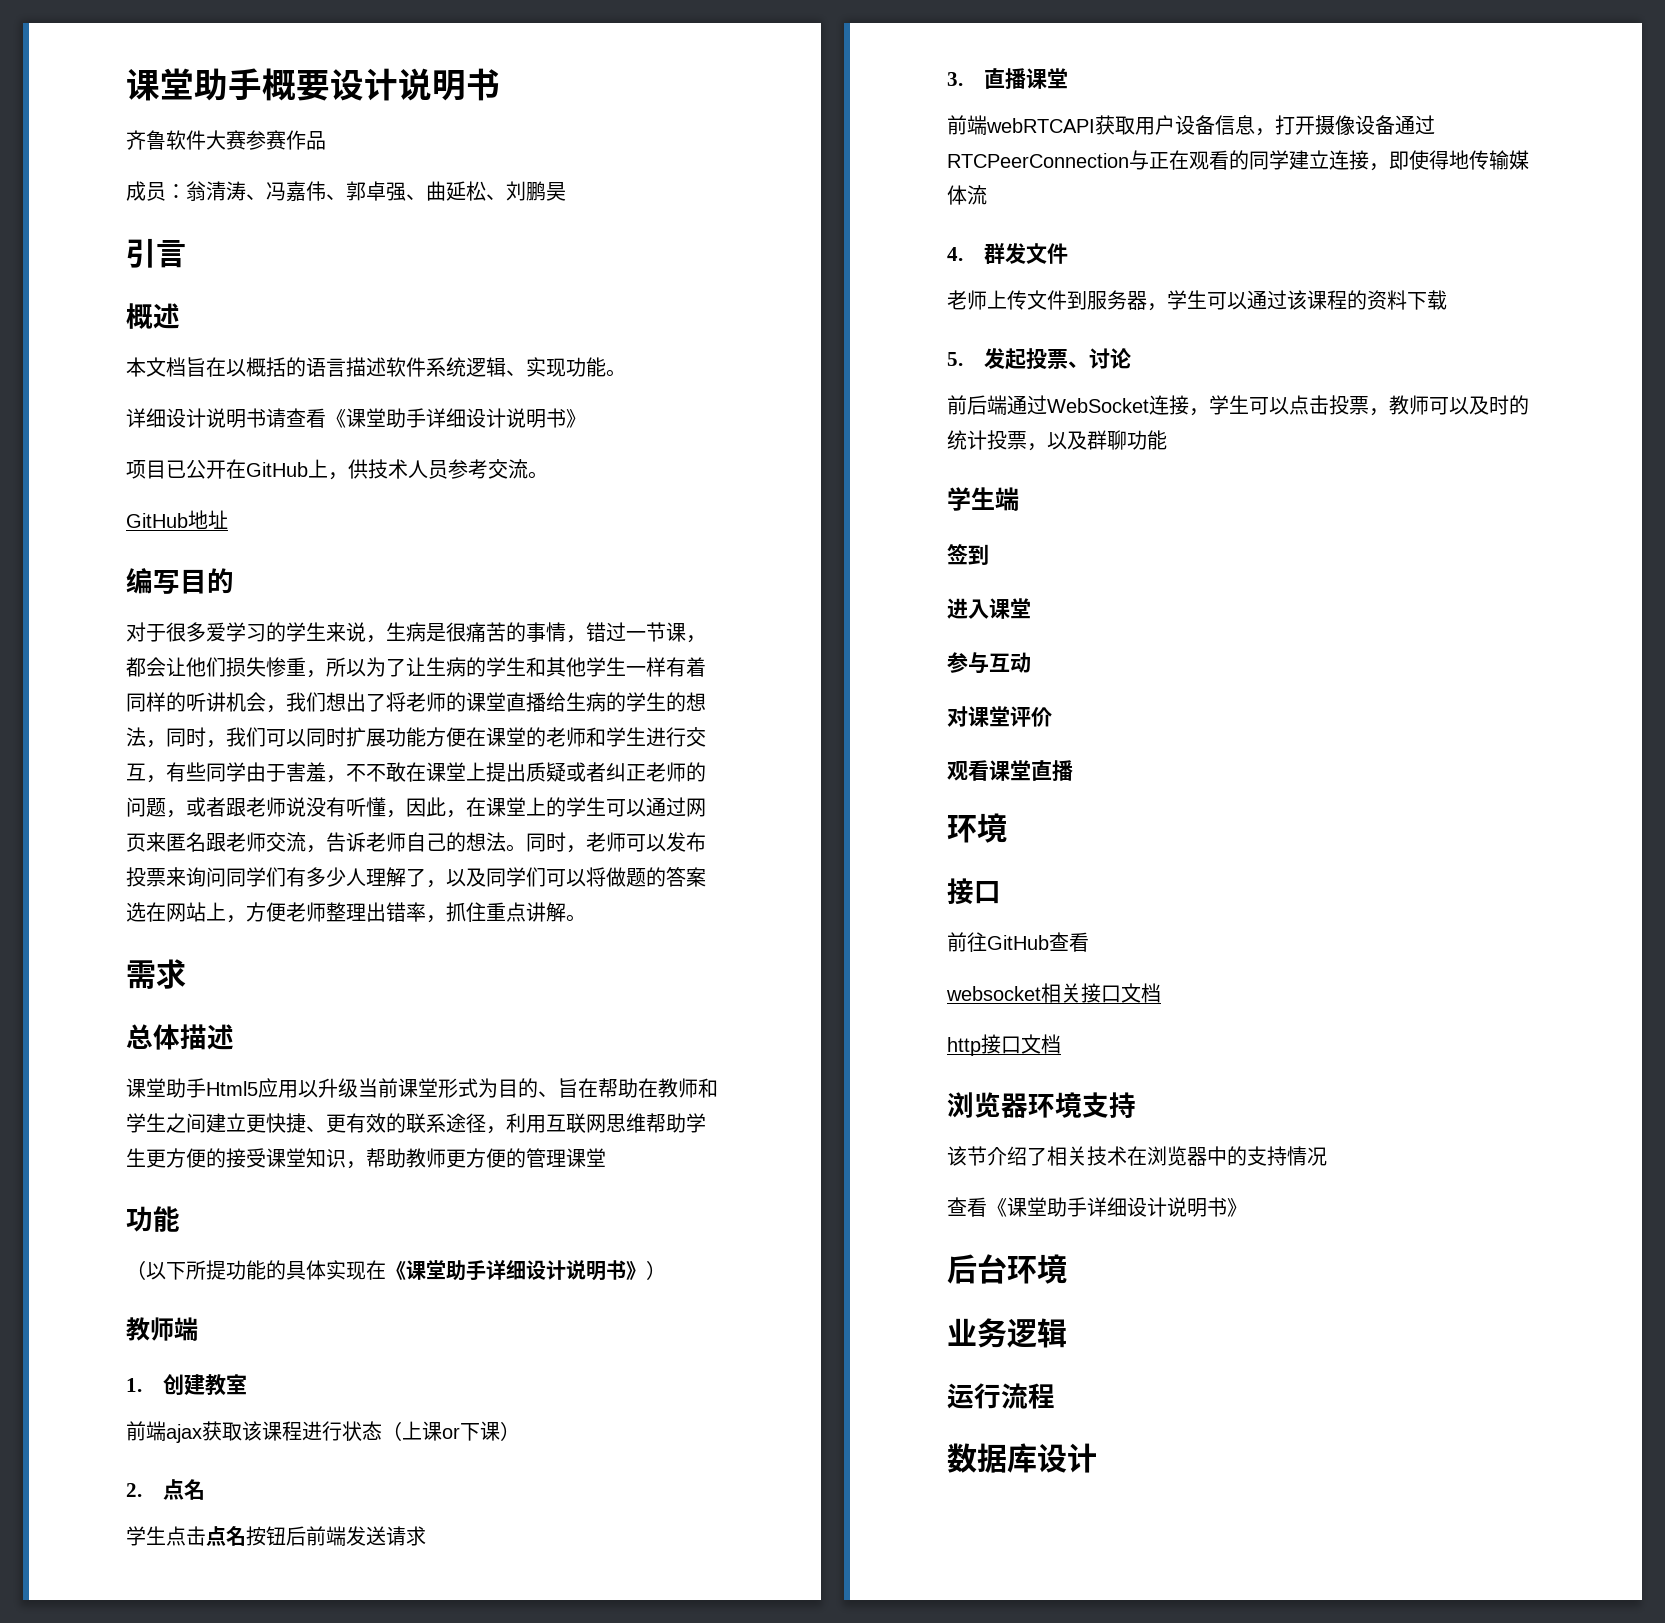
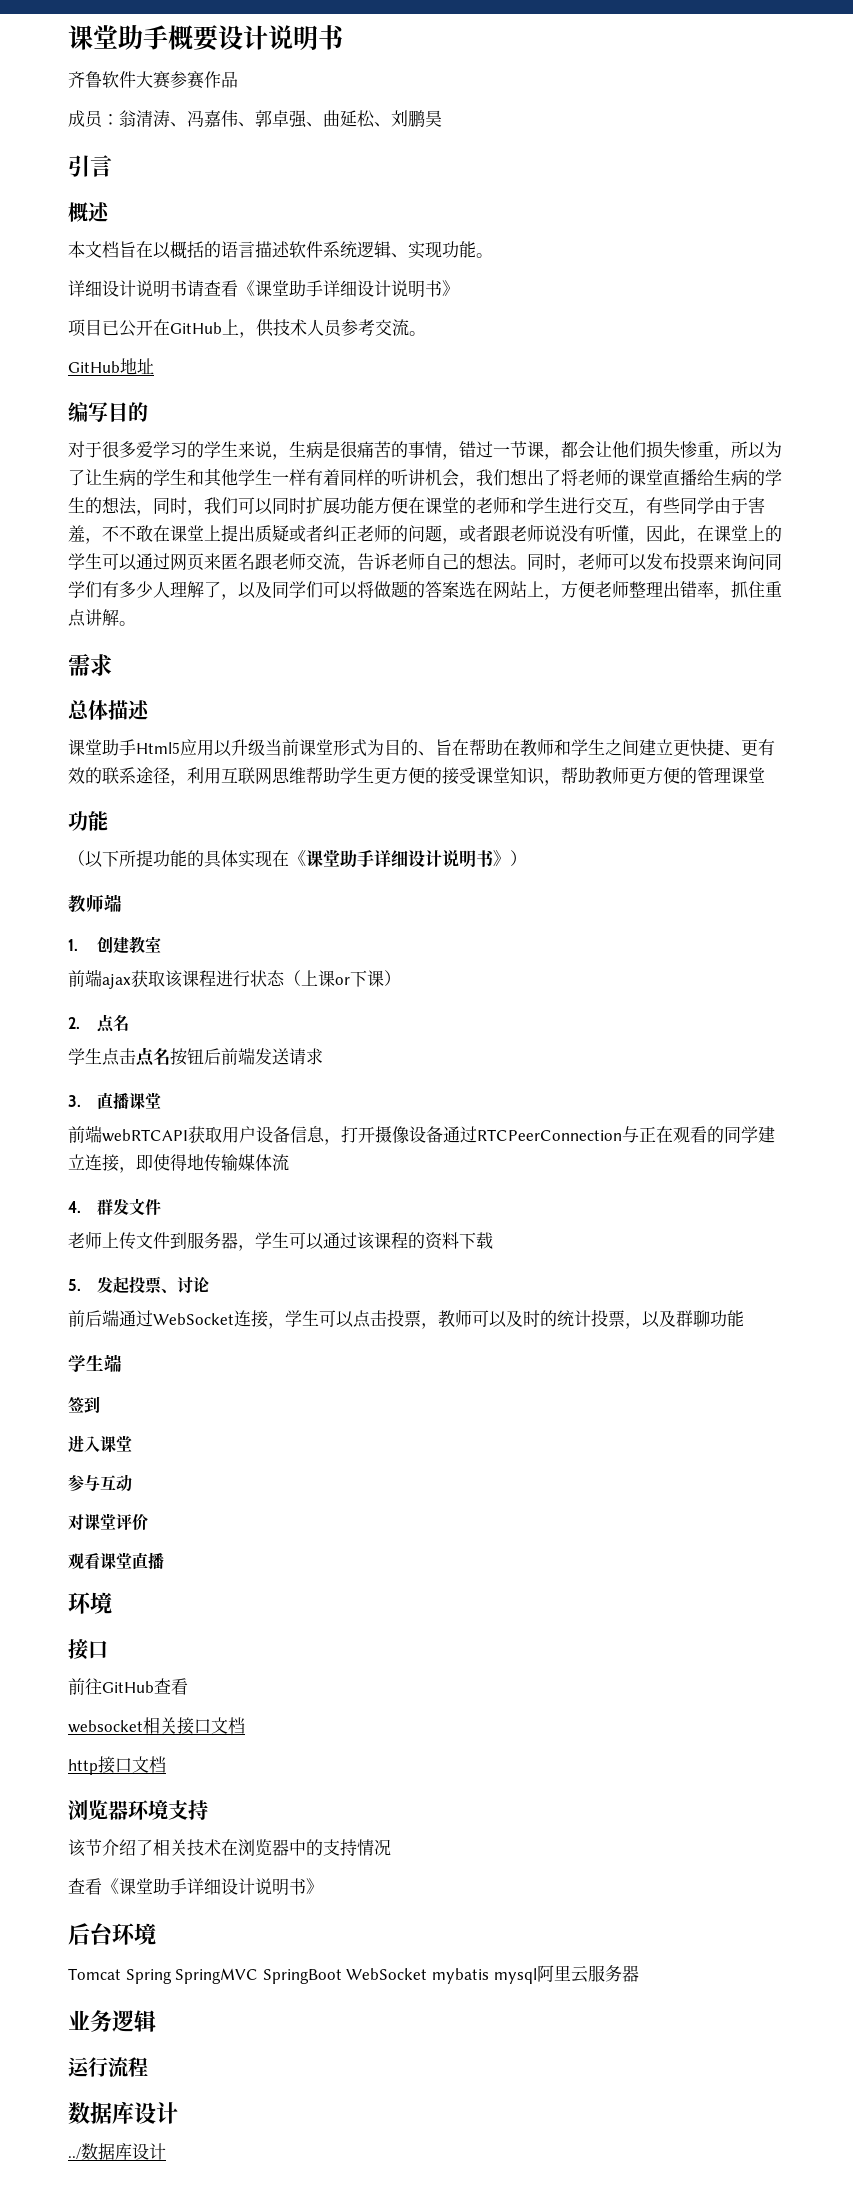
(1067, 1269) none -> [68,1965,639,1984] // Tomcat Spring SpringMVC SpringBoot WebSocket mybatis mysql阿里云服务器
(1097, 1458) none -> [68,2143,166,2160] // ../数据库设计

